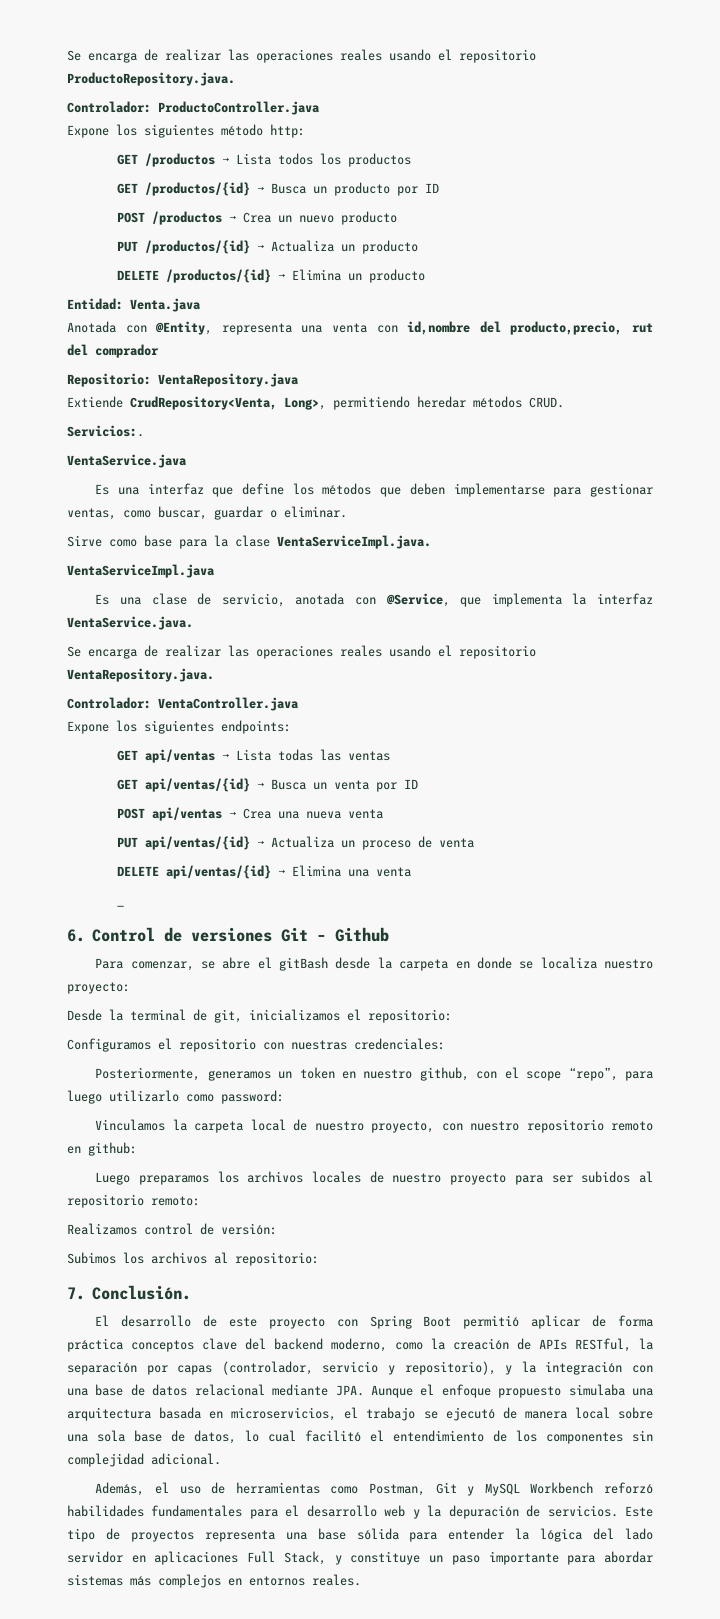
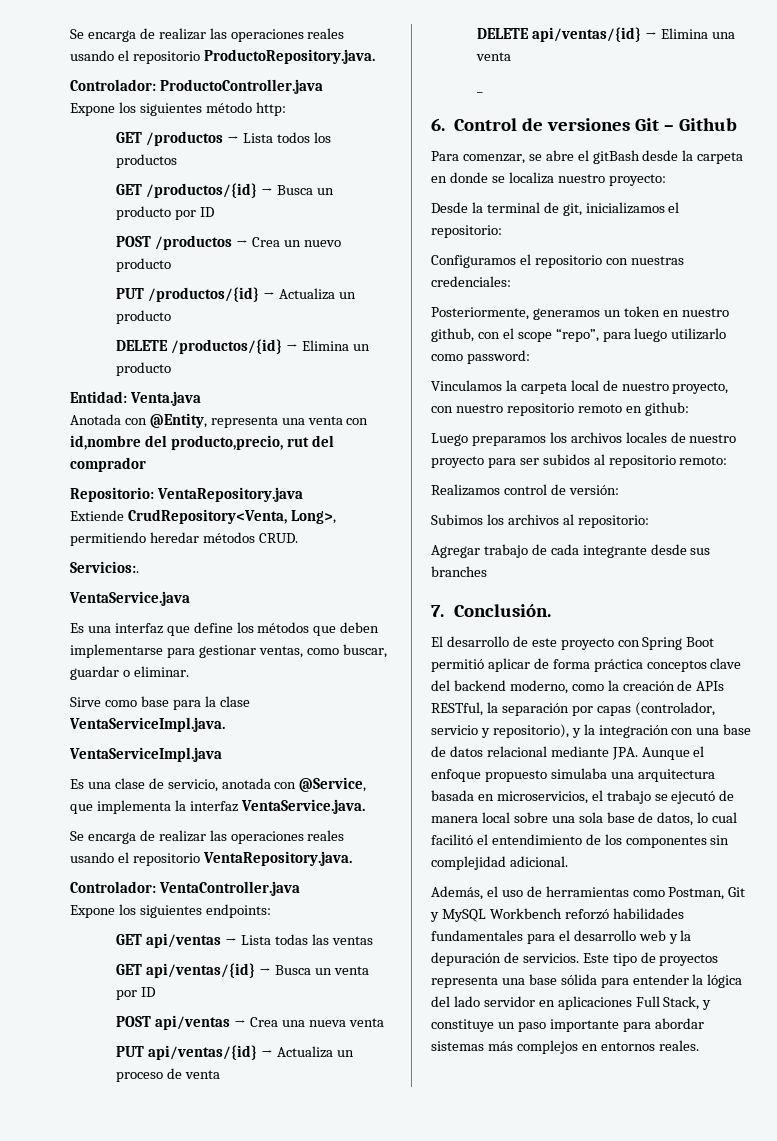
(319, 1259) none -> [431,544,711,558] [431,566,487,577] // Agregar trabajo de cada integrante desde sus branches

